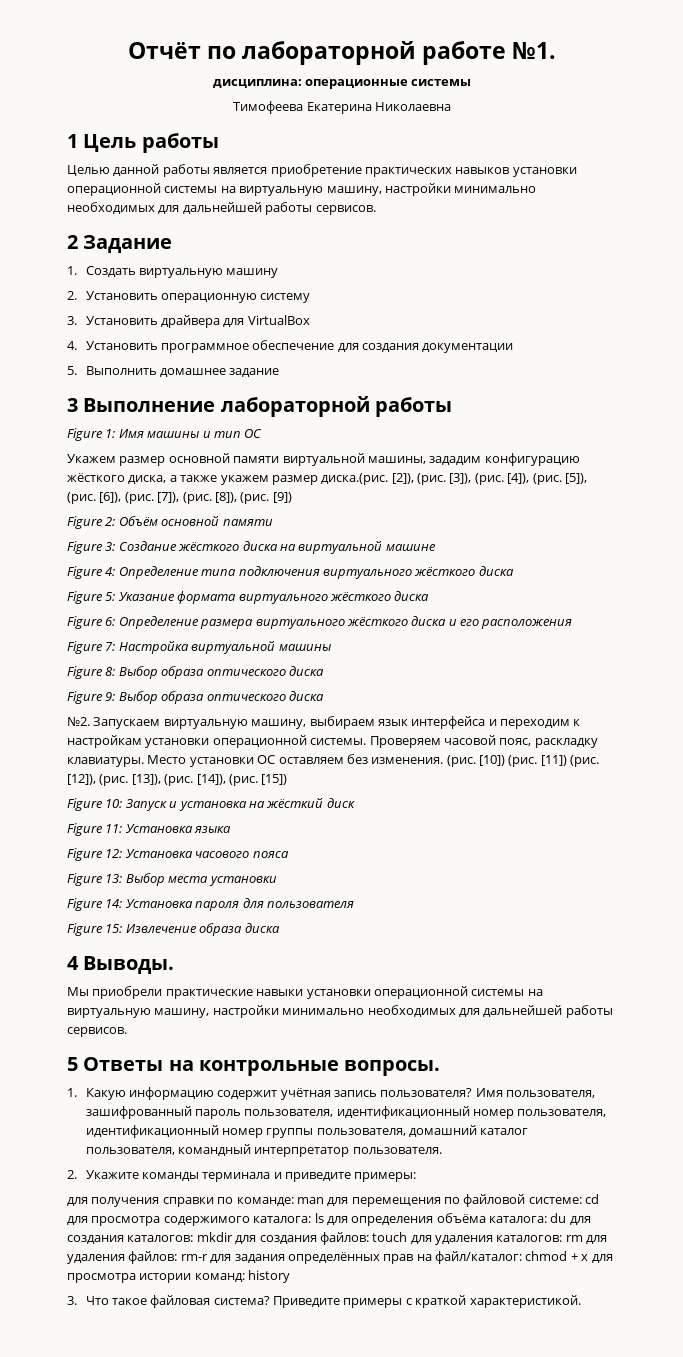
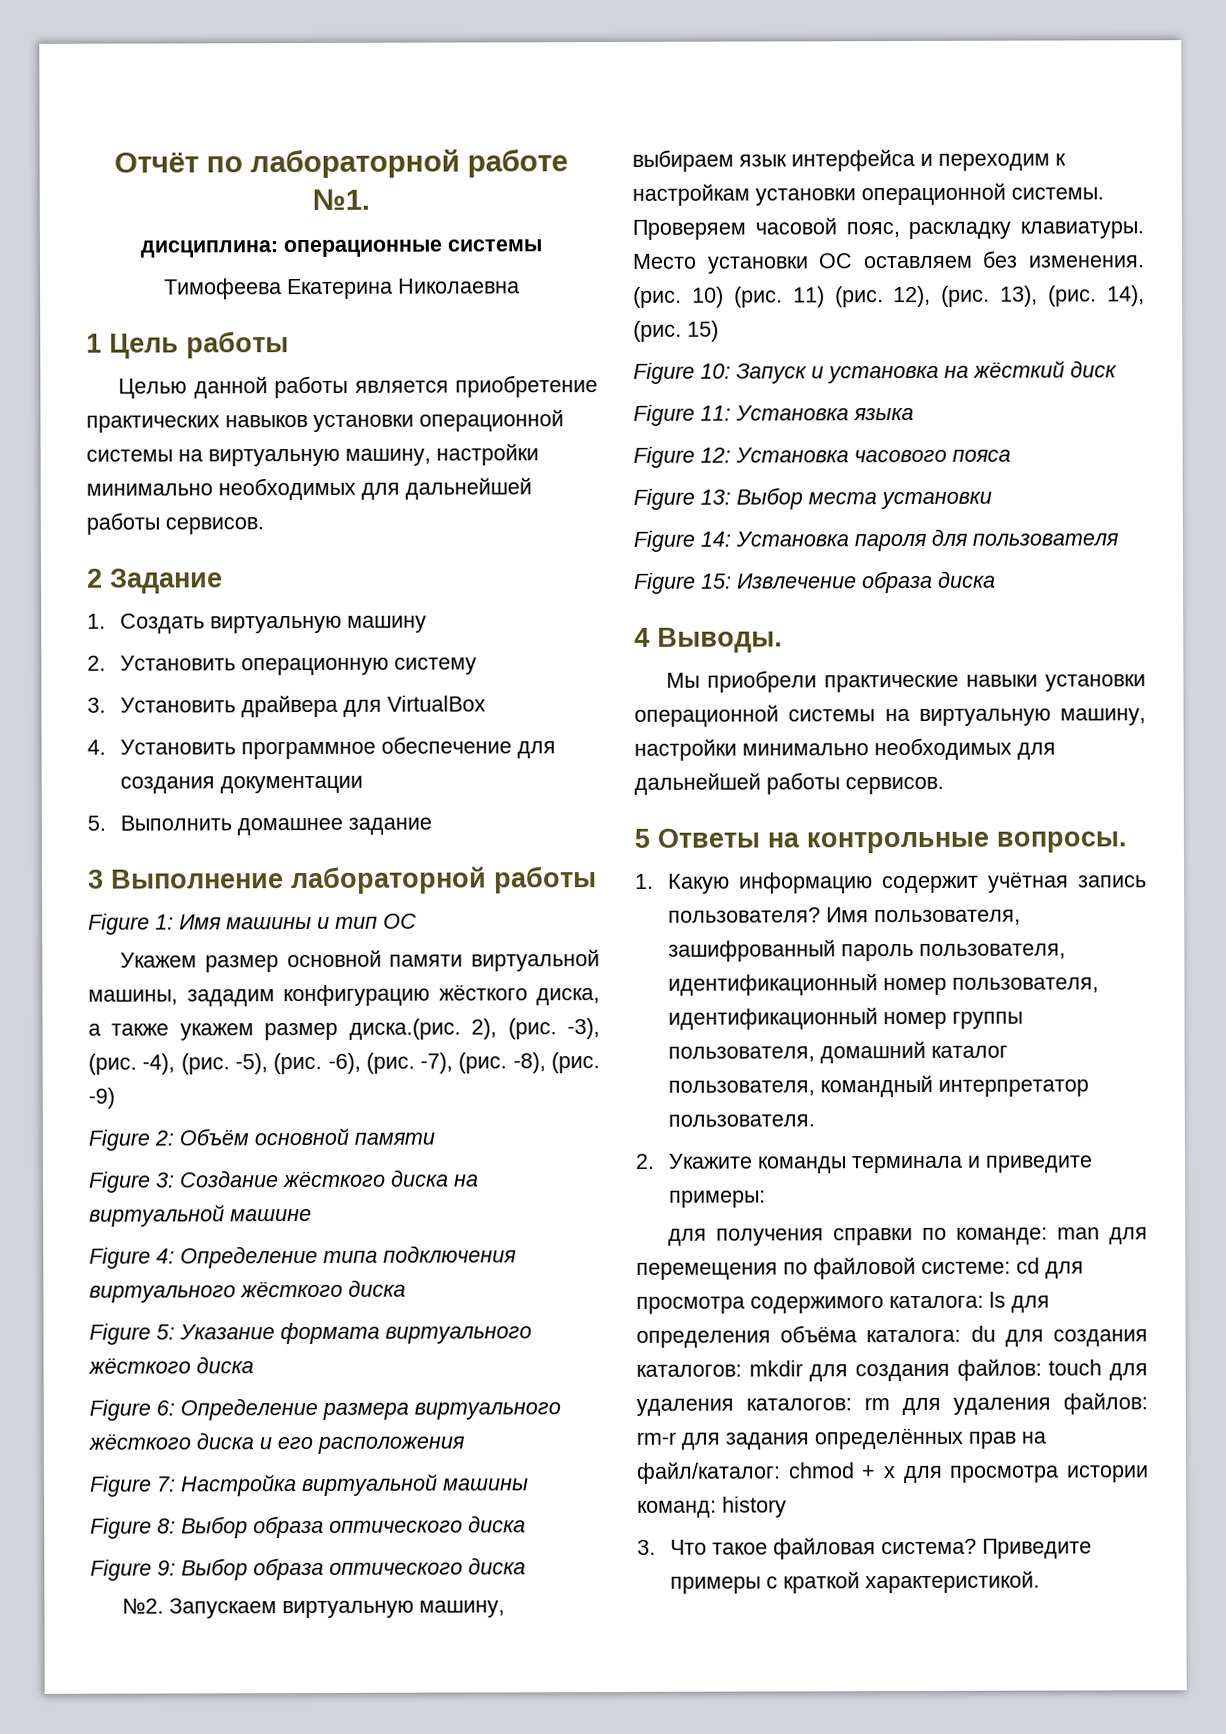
[391,473,587,485] [67,492,292,504] [2]), (рис. [3]), (рис. [4]), (рис. [5]), (рис. [6]), (рис. [7]), (рис. [8]), (рис. [9]) -> [471,1018,600,1040] [88,1052,600,1075] [88,1087,115,1109] 2), (рис. -3), (рис. -4), (рис. -5), (рис. -6), (рис. -7), (рис. -8), (рис. -9)
[479,755,600,767] [67,774,288,786] [10]) (рис. [11]) (рис. [12]), (рис. [13]), (рис. [14]), (рис. [15]) -> [691,285,1145,308] [633,320,719,342] 10) (рис. 11) (рис. 12), (рис. 13), (рис. 14), (рис. 15)

